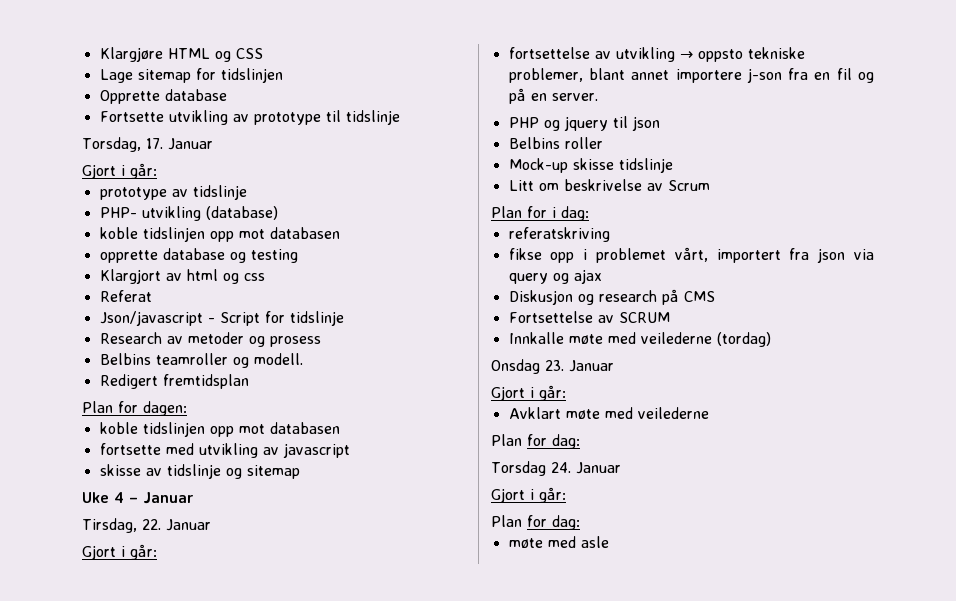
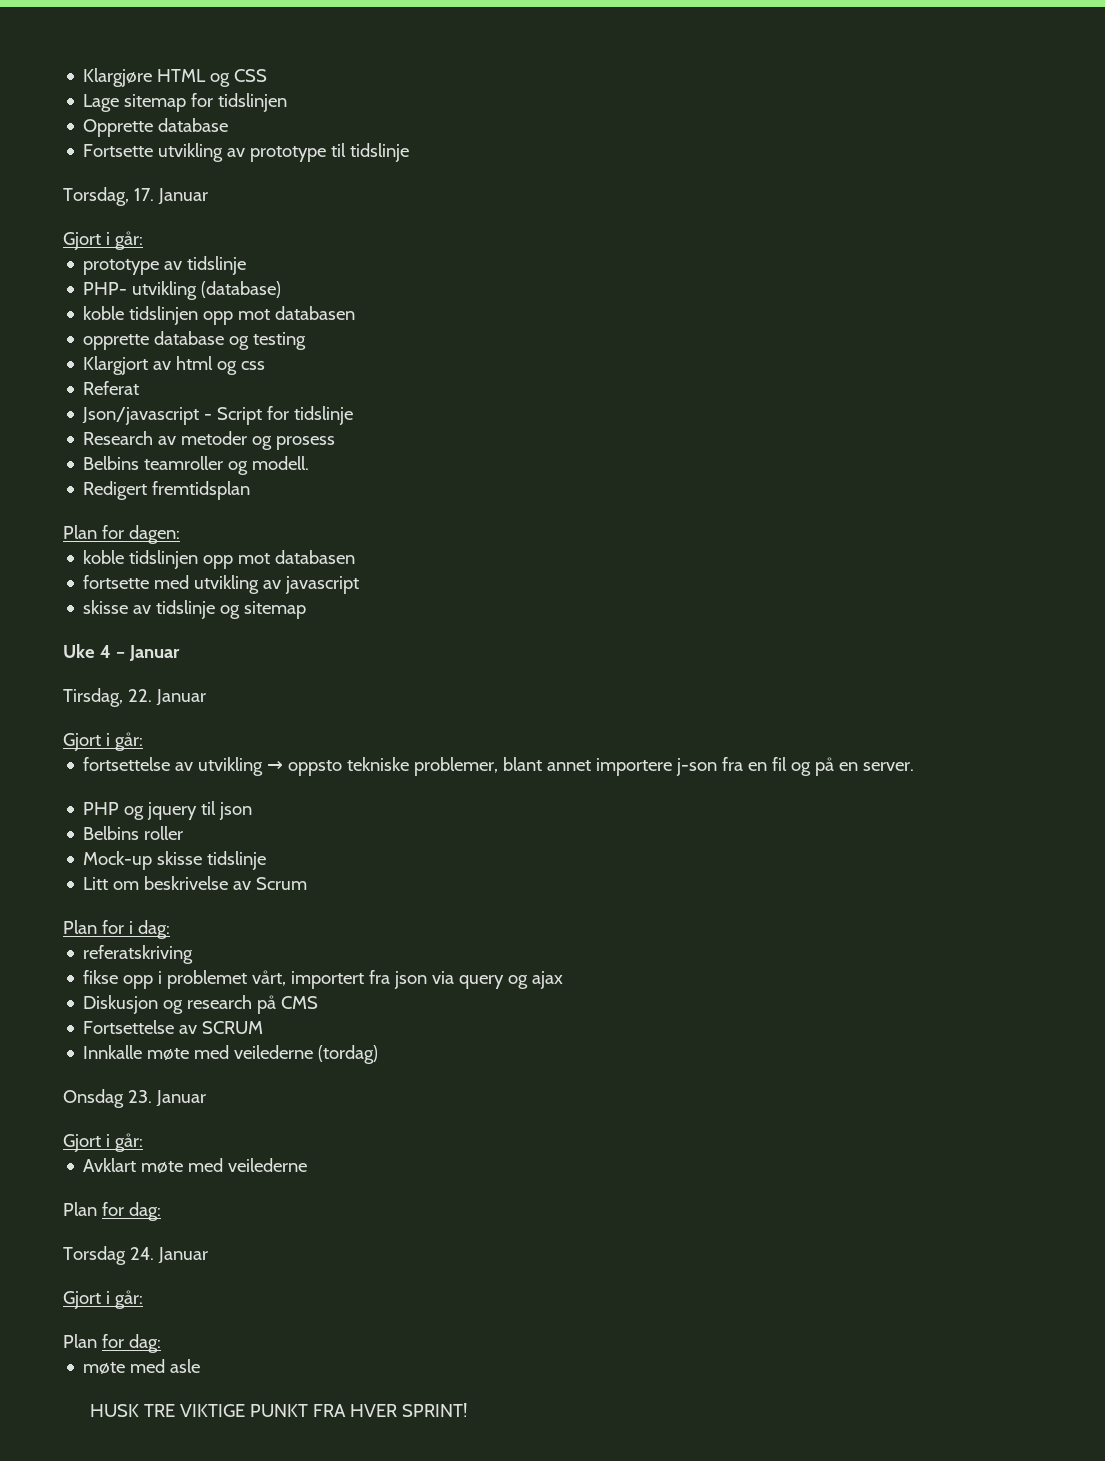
(609, 542) none -> [89,1403,467,1417] // HUSK TRE VIKTIGE PUNKT FRA HVER SPRINT!

